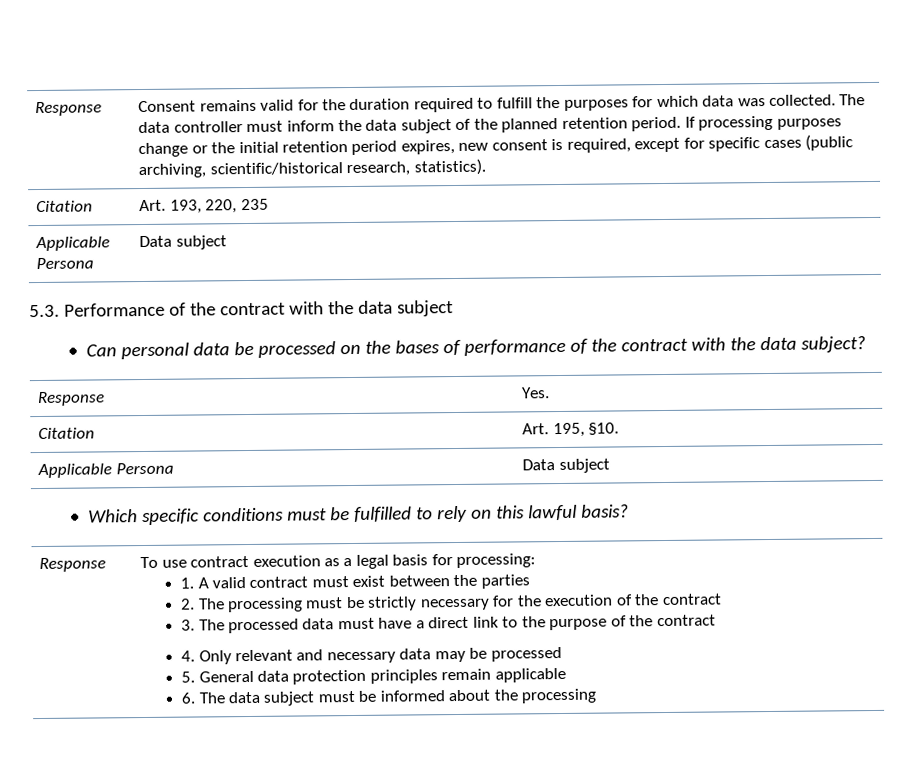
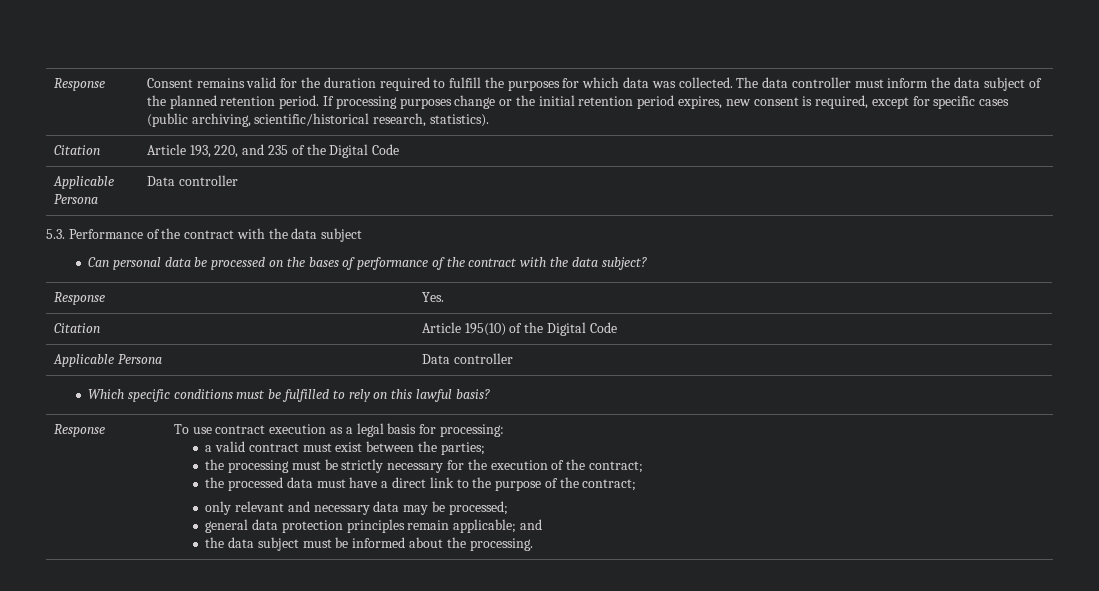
[139,199,167,212] Art. -> [146,144,186,155] Article
(238, 206) none -> [242,144,265,155] and
[35,236,111,252] [36,257,95,270] [139,235,227,250] // Applicable Persona | Data subject -> [291,144,400,158] [52,176,114,189] [53,194,98,204] [146,175,238,186] of the Digital Code // Applicable Persona | Data controller
[522,422,620,438] [37,462,174,479] [522,458,610,474] Art. 195, §10. // Applicable Persona | Data subject -> [421,322,617,336] [52,354,162,367] [421,353,513,364] Article 195(10) of the Digital Code // Applicable Persona | Data controller
[180,577,209,589] 1. A -> [205,445,213,452] a
[480,574,530,589] [180,598,225,610] parties // 2. The -> [440,442,485,455] [205,459,225,470] parties; // the
[661,593,722,606] [181,619,225,631] contract // 3. The -> [588,461,643,473] [205,477,225,488] contract; // the
[656,614,716,627] [181,650,232,665] contract // 4. Only -> [582,479,637,491] [205,501,232,515] contract; // only
[490,646,562,662] [181,670,254,683] processed // 5. General -> [448,501,508,515] [205,519,249,533] processed; // general
[494,667,566,683] [181,692,225,704] applicable // 6. The -> [453,519,542,533] [205,537,225,548] applicable; and // the
[521,688,598,704] processing -> [469,538,533,551] processing.

